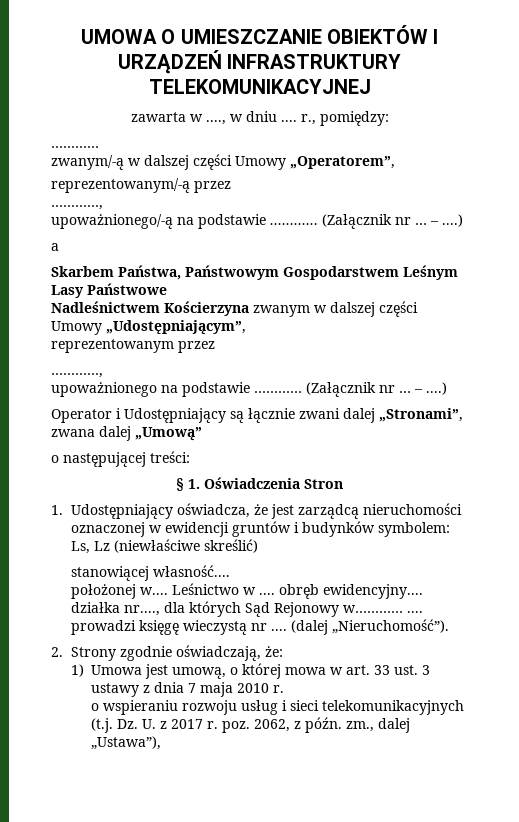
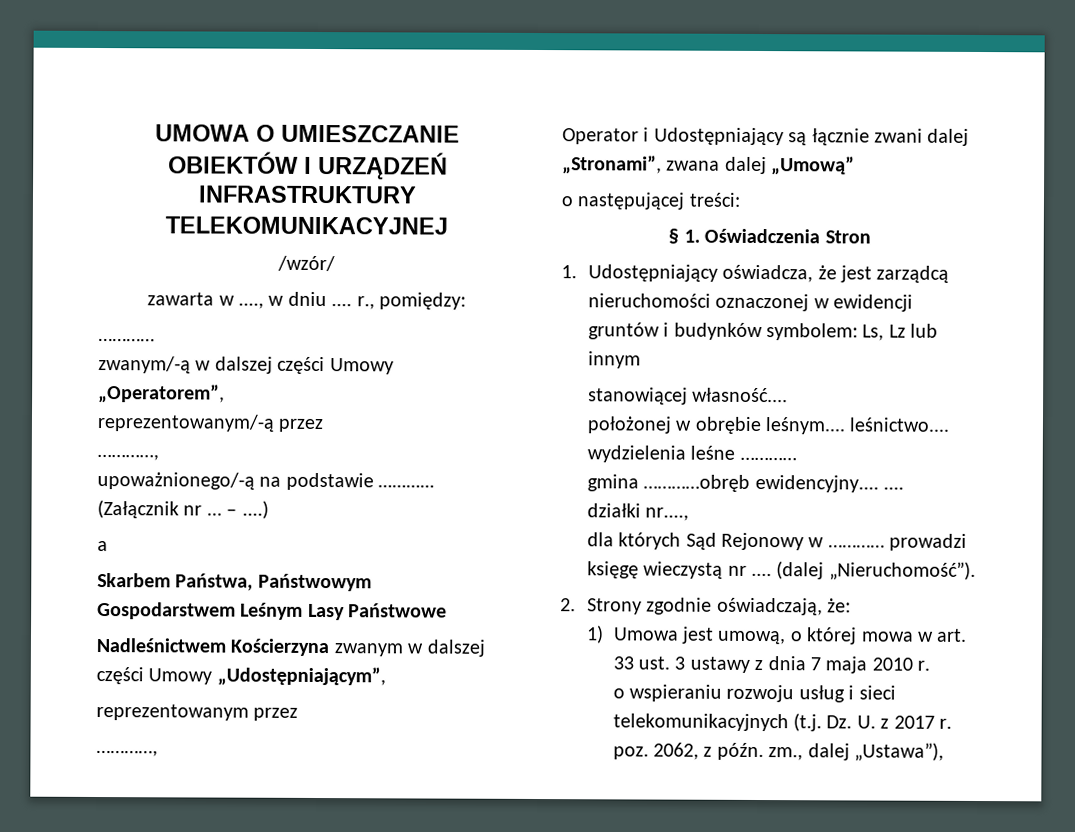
(371, 86) none -> [277,255,335,272] // /wzór/
[51,382,447,397] // upoważnionego na podstawie ………… (Załącznik nr … – ....) -> (158, 753) none
[113,539,258,553] (niewłaściwe skreślić) -> [910,323,939,338] [587,351,641,369] lub innym
[139,583,423,599] [70,602,120,613] w.... Leśnictwo w .... obręb ewidencyjny.... działka -> [675,416,950,435] [586,445,797,463] [586,474,904,493] [586,503,641,518] w obrębie leśnym.... leśnictwo.... wydzielenia leśne ………… // gmina …………obręb ewidencyjny.... .... // działki
(160, 610) none -> (690, 514) //
[342,605,423,613] w………… .... -> [808,537,885,548] w …………

